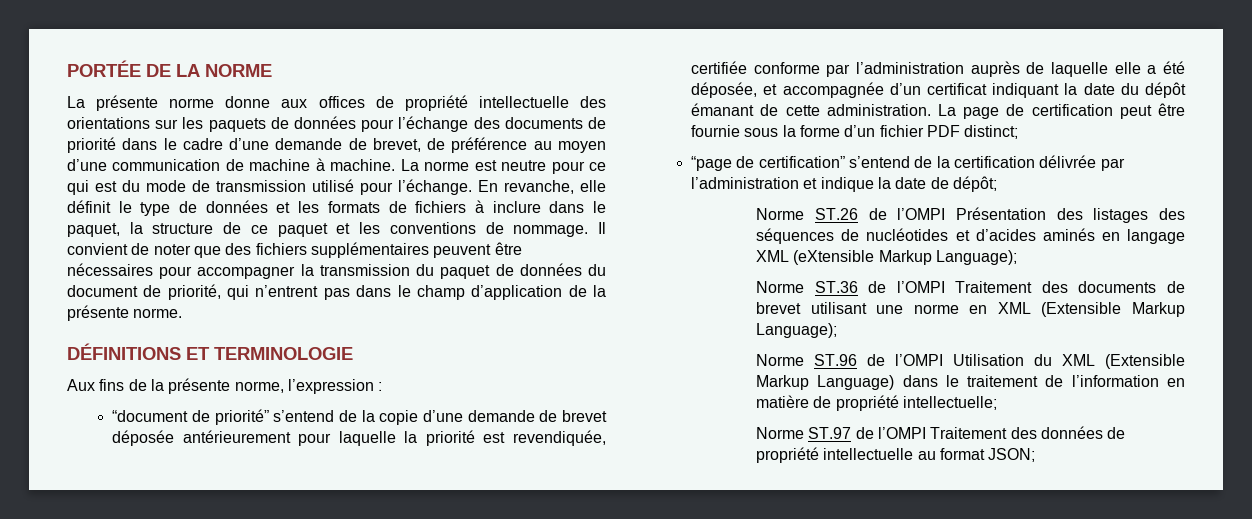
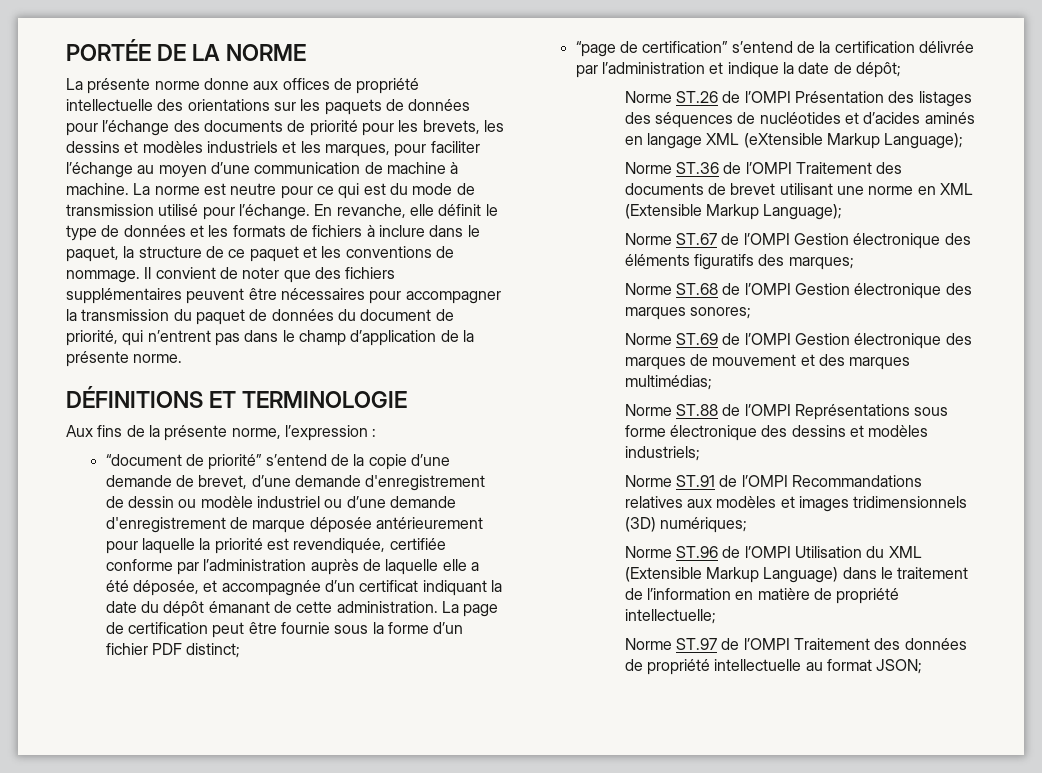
[122,137,528,153] dans le cadre d’une demande de brevet, de préférence -> [361,120,504,136] [66,141,480,157] [66,162,133,178] pour les brevets, les dessins et modèles industriels et les marques, pour faciliter l’échange
[562,410,608,422] brevet -> [198,475,486,491] [105,496,457,508] [105,517,306,533] brevet, d’une demande d'enregistrement de dessin ou modèle industriel ou d’une demande d'enregistrement de marque
(838, 330) none -> [624,233,971,249] [624,254,854,270] [624,283,972,299] [624,307,752,320] [624,333,972,349] [624,354,911,370] [624,375,712,390] [624,404,949,420] [624,425,929,441] [624,446,700,461] [624,475,923,487] [624,496,968,512] [624,517,748,533] // Norme ST.67 de l’OMPI Gestion électronique des éléments figuratifs des marques; // Norme ST.68 de l’OMPI Gestion électronique des marques sonores; // Norme ST.69 de l’OMPI Gestion électronique des marques de mouvement et des marques multimédias; // Norme ST.88 de l’OMPI Représentations sous forme électronique des dessins et modèles industriels; // Norme ST.91 de l’OMPI Recommandations relatives aux modèles et images tridimensionnels (3D) numériques;

